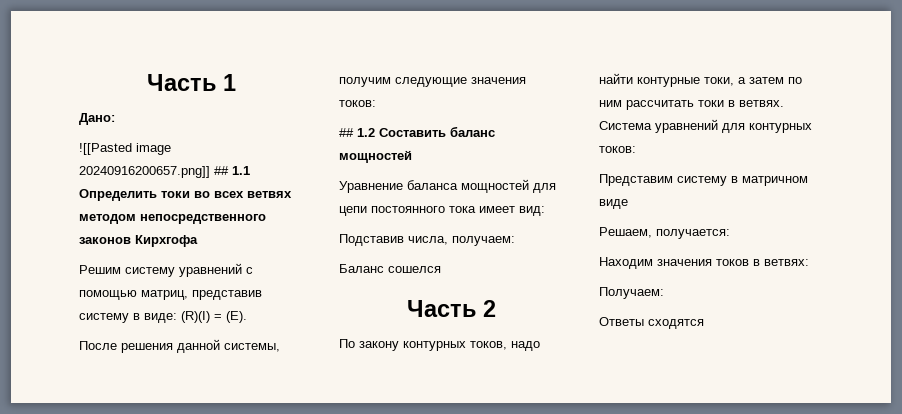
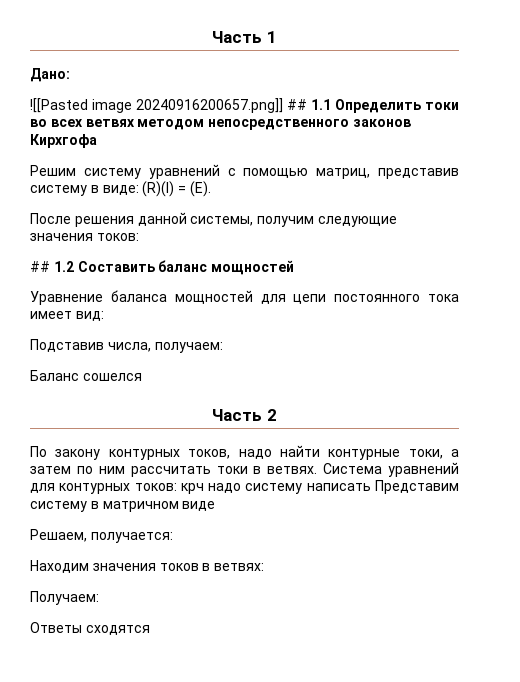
(636, 149) // -> [180,483,371,494] крч надо систему написать

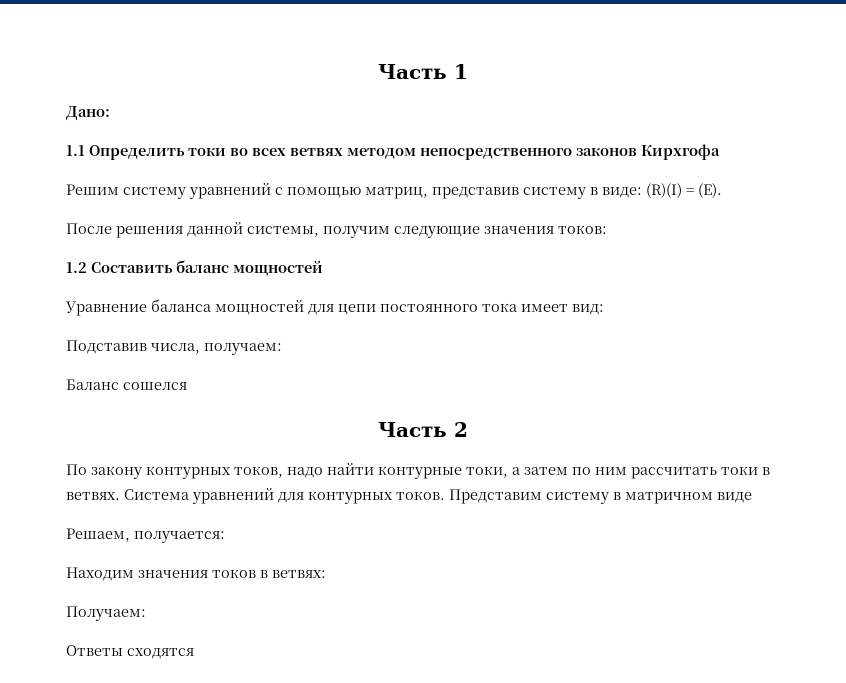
[30,98,307,113] ![[Pasted image 20240916200657.png]] ## -> (110, 113) none
[30,261,50,272] ## -> (607, 229) none
[134,483,371,494] токов: крч надо систему написать -> [396,491,445,500] токов.

